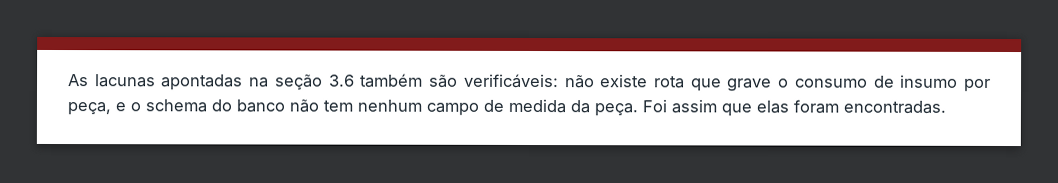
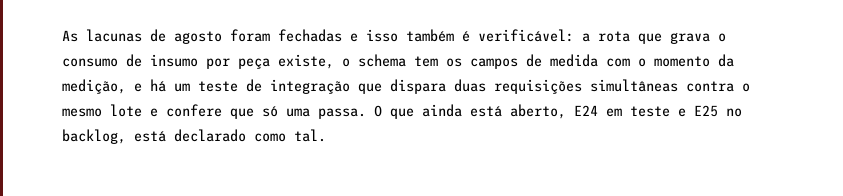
[161,73,649,91] apontadas na seção 3.6 também são verificáveis: não existe -> [150,29,590,44] de agosto foram fechadas e isso também é verificável: a
[727,78,773,92] grave -> [670,32,710,44] grava
[67,98,946,117] peça, e o schema do banco não tem nenhum campo de medida da peça. Foi assim que elas foram encontradas. -> [238,54,734,69] [62,79,750,94] [62,104,742,119] [62,129,326,144] peça existe, o schema tem os campos de medida com o momento da medição, e há um teste de integração que dispara duas requisições simultâneas contra o mesmo lote e confere que só uma passa. O que ainda está aberto, E24 em teste e E25 no backlog, está declarado como tal.

